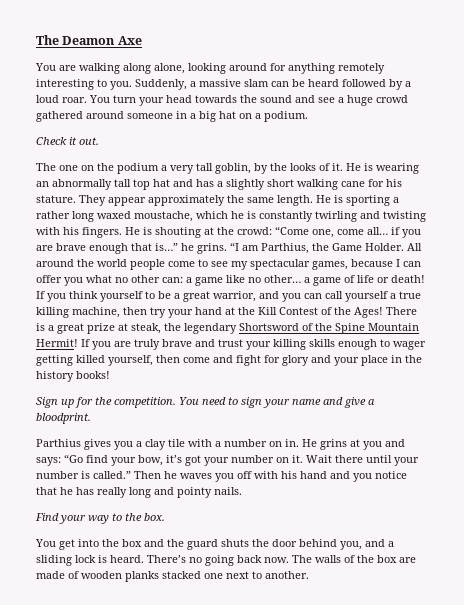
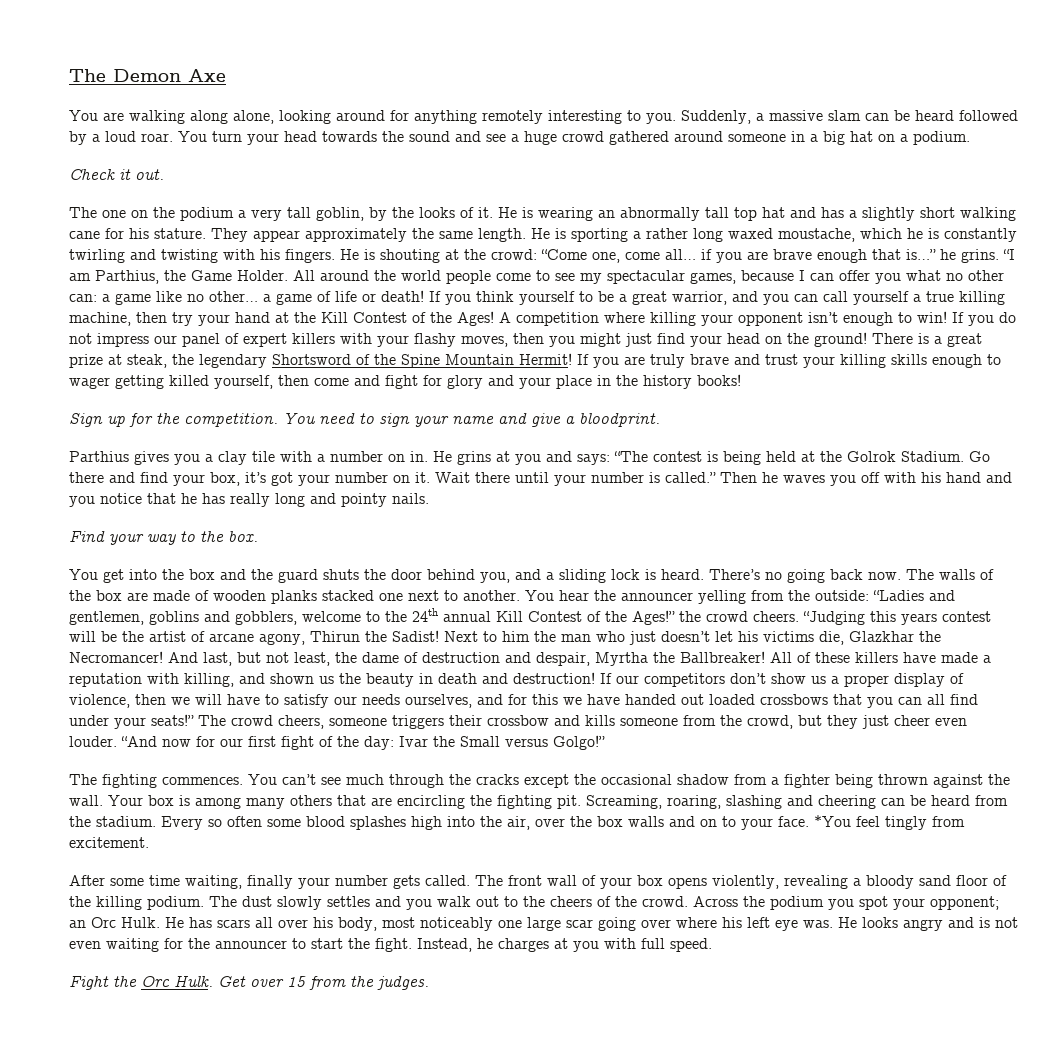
[36,35,116,45] The Deamon -> [69,69,181,82] The Demon
(383, 312) none -> [499,311,1016,326] [69,332,867,347] A competition where killing your opponent isn’t enough to win! If you do not impress our panel of expert killers with your flashy moves, then you might just find your head on the ground!
[64,454,163,466] “Go find your bow, -> [614,451,990,465] [69,472,240,486] “The contest is being held at the Golrok Stadium. Go there and find your box,
(309, 575) none -> [525,590,955,604] [69,608,991,625] [69,630,941,645] [69,651,991,666] [69,672,964,687] [69,694,978,708] [69,714,967,729] [69,735,605,750] [69,774,1010,788] [69,795,1008,809] [69,815,965,830] [69,837,149,848] [69,875,1007,889] [69,896,999,910] [69,917,1018,931] [69,938,712,952] [69,975,429,990] You hear the announcer yelling from the outside: “Ladies and gentlemen, goblins and gobblers, welcome to the 24th annual Kill Contest of the Ages!” the crowd cheers. “Judging this years contest will be the artist of arcane agony, Thirun the Sadist! Next to him the man who just doesn’t let his victims die, Glazkhar the Necromancer! And last, but not least, the dame of destruction and despair, Myrtha the Ballbreaker! All of these killers have made a reputation with killing, and shown us the beauty in death and destruction! If our competitors don’t show us a proper display of violence, then we will have to satisfy our needs ourselves, and for this we have handed out loaded crossbows that you can all find under your seats!” The crowd cheers, someone triggers their crossbow and kills someone from the crowd, but they just cheer even louder. “And now for our first fight of the day: Ivar the Small versus Golgo!” // The fighting commences. You can’t see much through the cracks except the occasional shadow from a fighter being thrown against the wall. Your box is among many others that are encircling the fighting pit. Screaming, roaring, slashing and cheering can be heard from the stadium. Every so often some blood splashes high into the air, over the box walls and on to your face. *You feel tingly from excitement. // After some time waiting, finally your number gets called. The front wall of your box opens violently, revealing a bloody sand floor of the killing podium. The dust slowly settles and you walk out to the cheers of the crowd. Across the podium you spot your opponent; an Orc Hulk. He has scars all over his body, most noticeably one large scar going over where his left eye was. He looks angry and is not even waiting for the announcer to start the fight. Instead, he charges at you with full speed. // Fight the Orc Hulk. Get over 15 from the judges.

